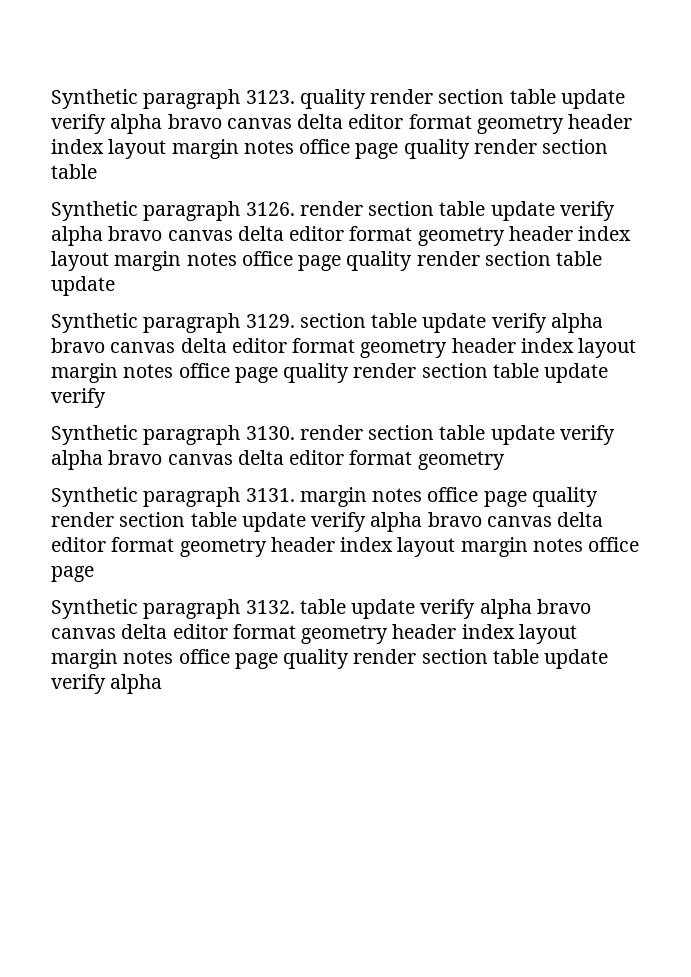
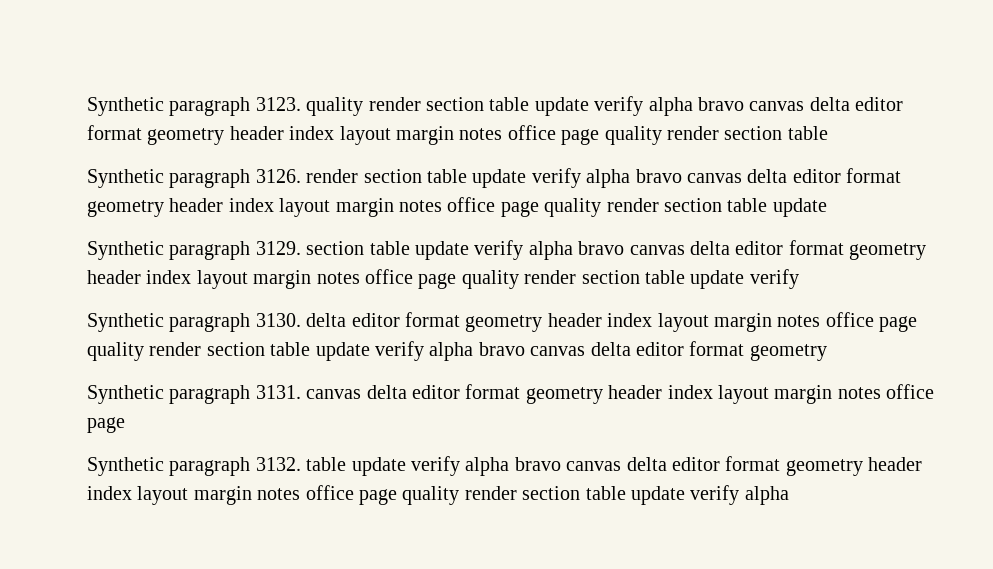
(295, 433) none -> [306,312,918,332] [87,342,144,361] delta editor format geometry header index layout margin notes office page quality
[299,487,598,507] [51,512,482,532] margin notes office page quality render section table update verify alpha bravo -> (301, 392) none

